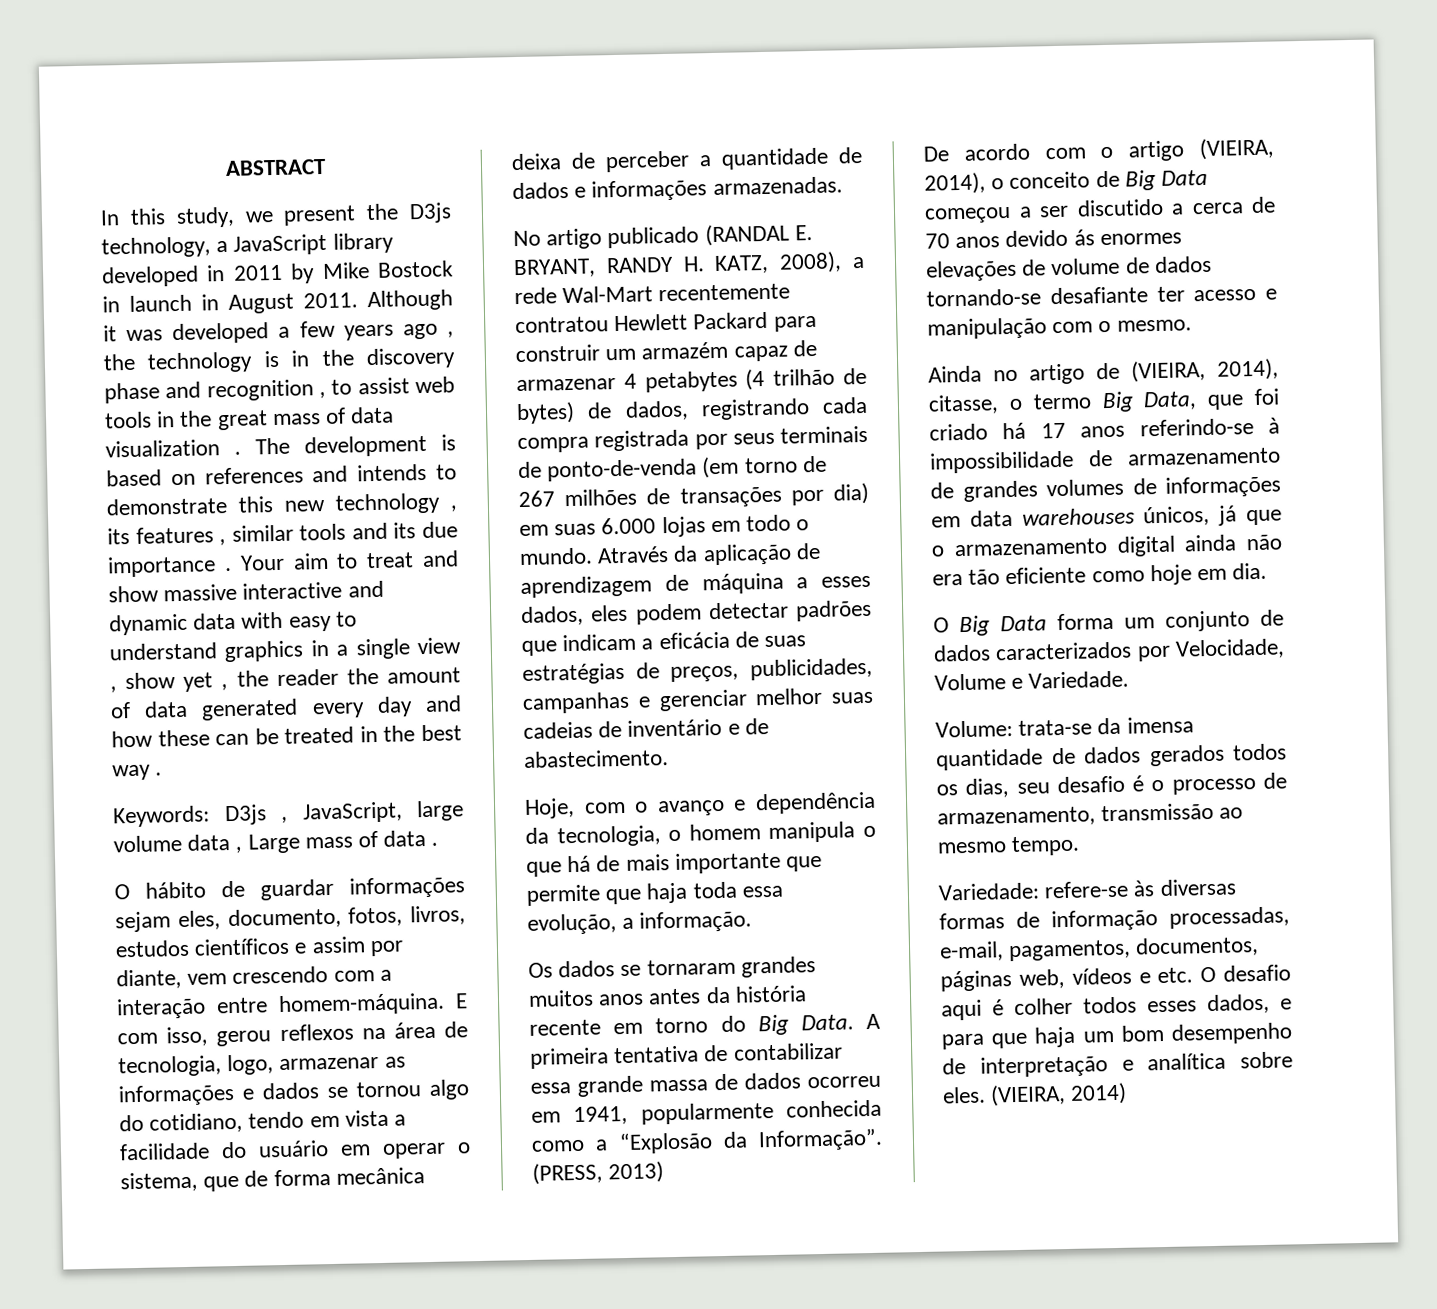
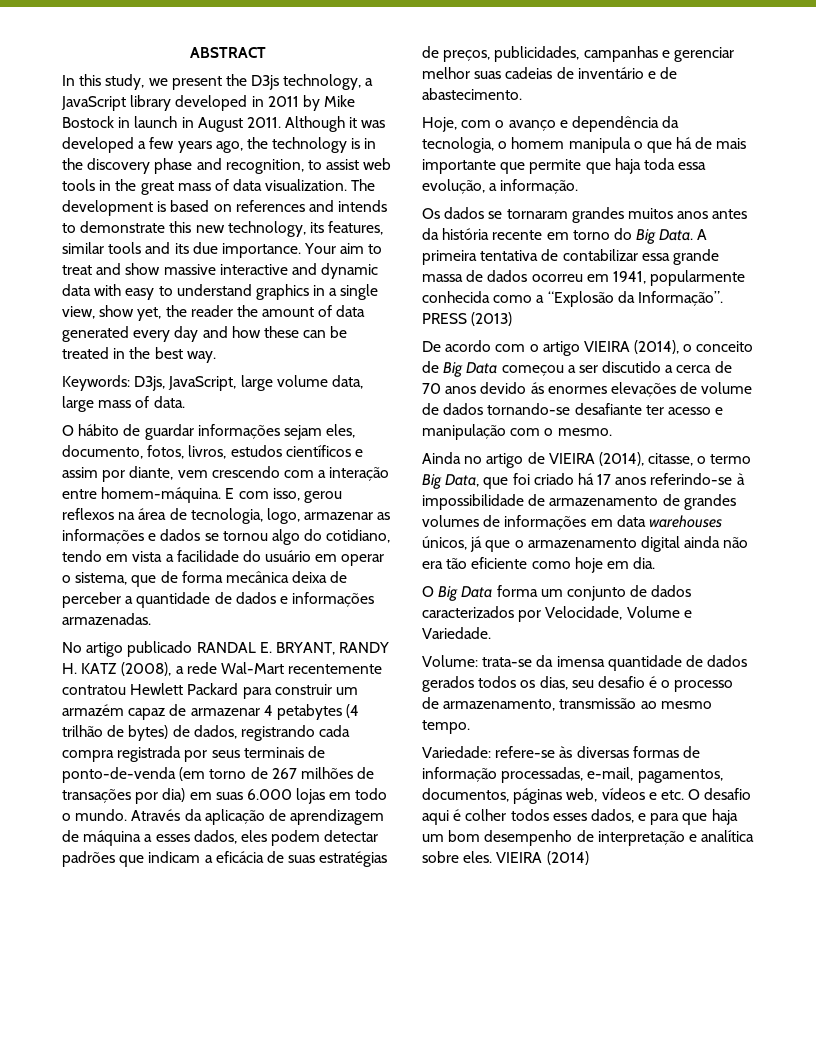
[402,323,454,340] ago , -> [215,141,243,153] ago,
[206,379,326,402] recognition , -> [225,159,304,174] recognition,
[105,439,241,458] visualization . -> [265,179,348,191] visualization.
[335,492,458,515] [107,526,227,546] technology , its features , -> [227,221,384,237] technology, its features,
[107,555,232,578] importance . -> [221,243,301,258] importance.
[417,637,461,655] [110,672,229,693] view , show yet , -> [62,305,162,321] view, show yet,
[112,764,163,781] way . -> [186,351,216,363] way.
[223,804,288,826] D3js , -> [134,376,166,391] D3js,
[187,829,439,854] data , Large mass of data . -> [331,375,363,389] [62,396,185,412] data, large mass of data.
[704,223,790,247] (RANDAL -> [196,642,256,653] RANDAL
[714,251,843,274] KATZ, 2008), -> [81,662,172,676] KATZ (2008),
[532,1161,665,1185] (PRESS, 2013) -> [422,312,513,326] PRESS (2013)
[1199,137,1274,161] [924,172,986,195] (VIEIRA, 2014), -> [583,340,680,354] VIEIRA (2014),
[1131,358,1279,383] (VIEIRA, 2014), -> [548,452,644,466] VIEIRA (2014),
[990,1082,1128,1107] (VIEIRA, 2014) -> [496,851,589,865] VIEIRA (2014)

